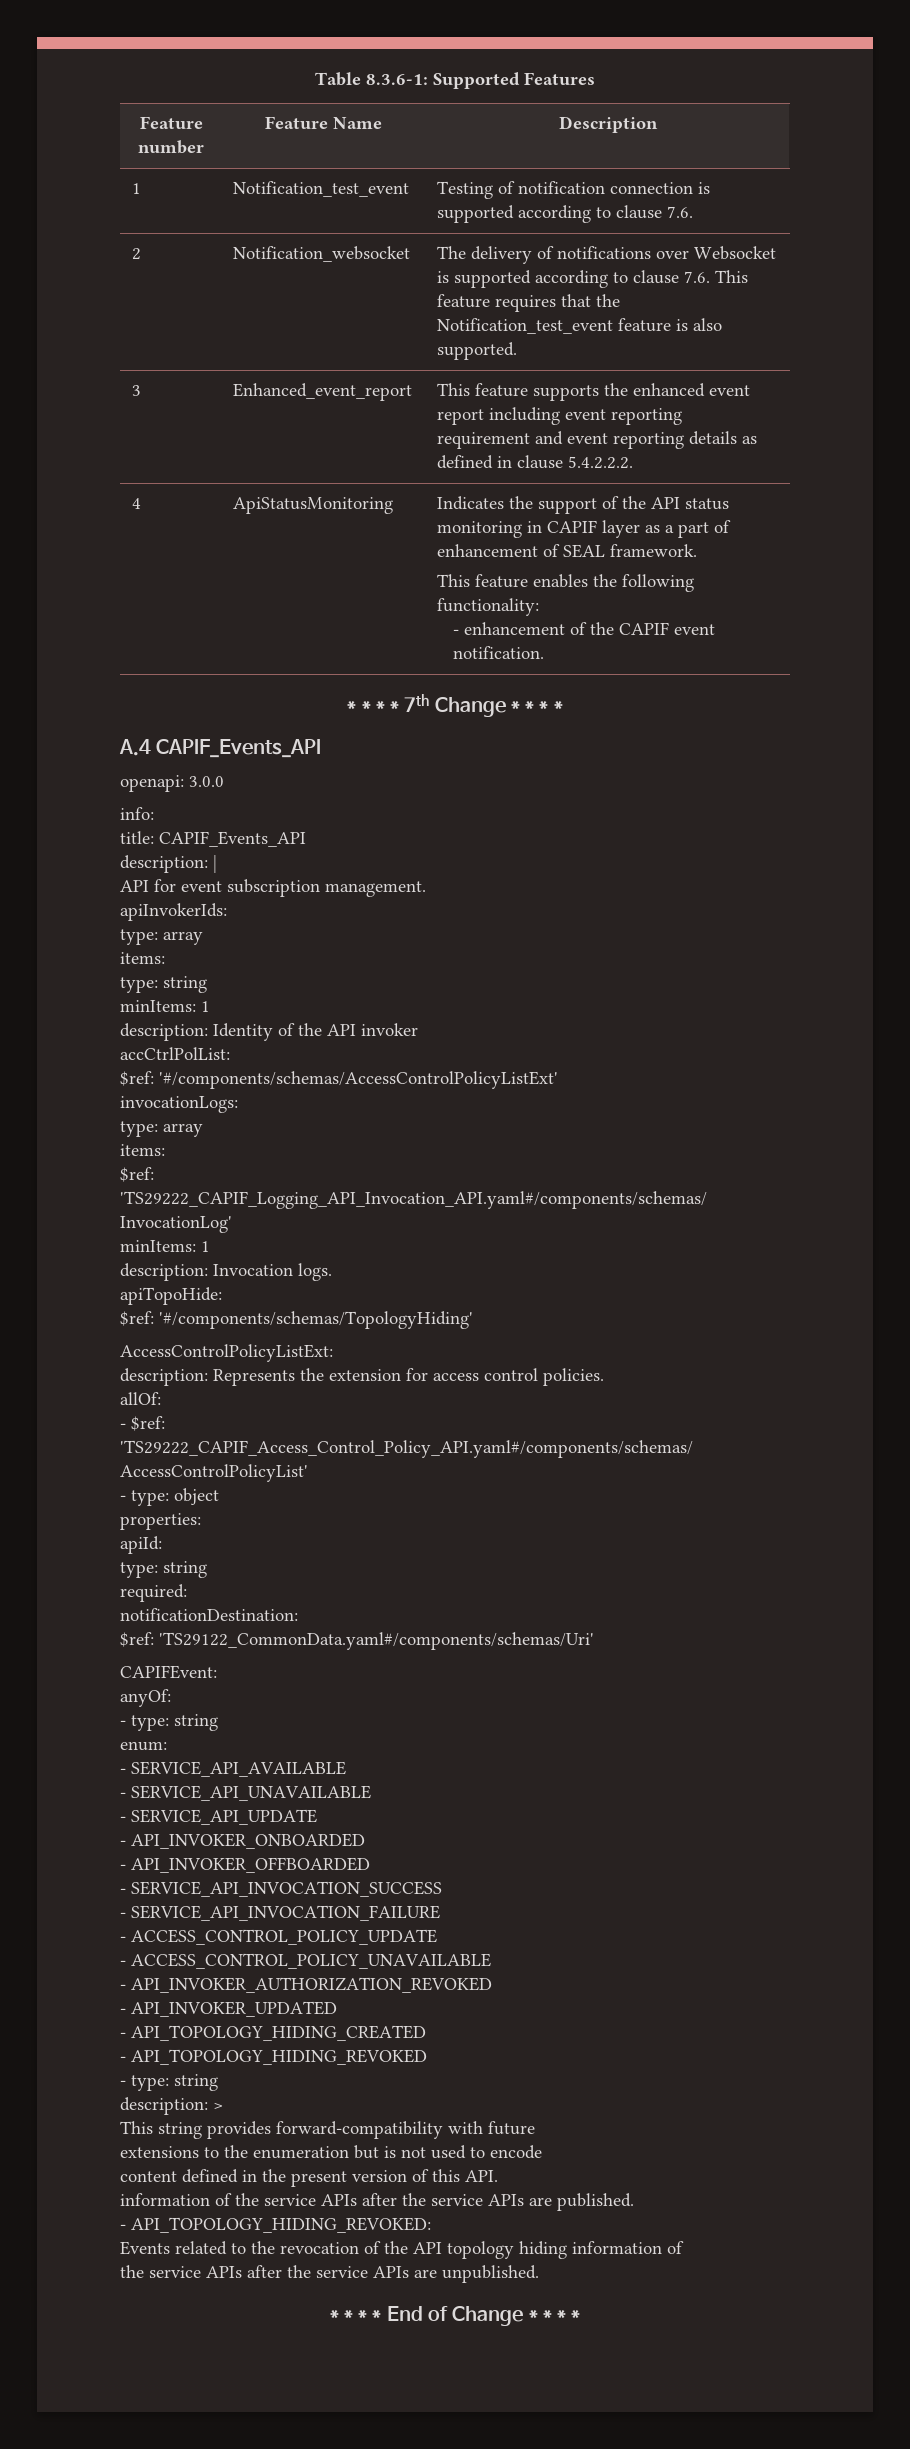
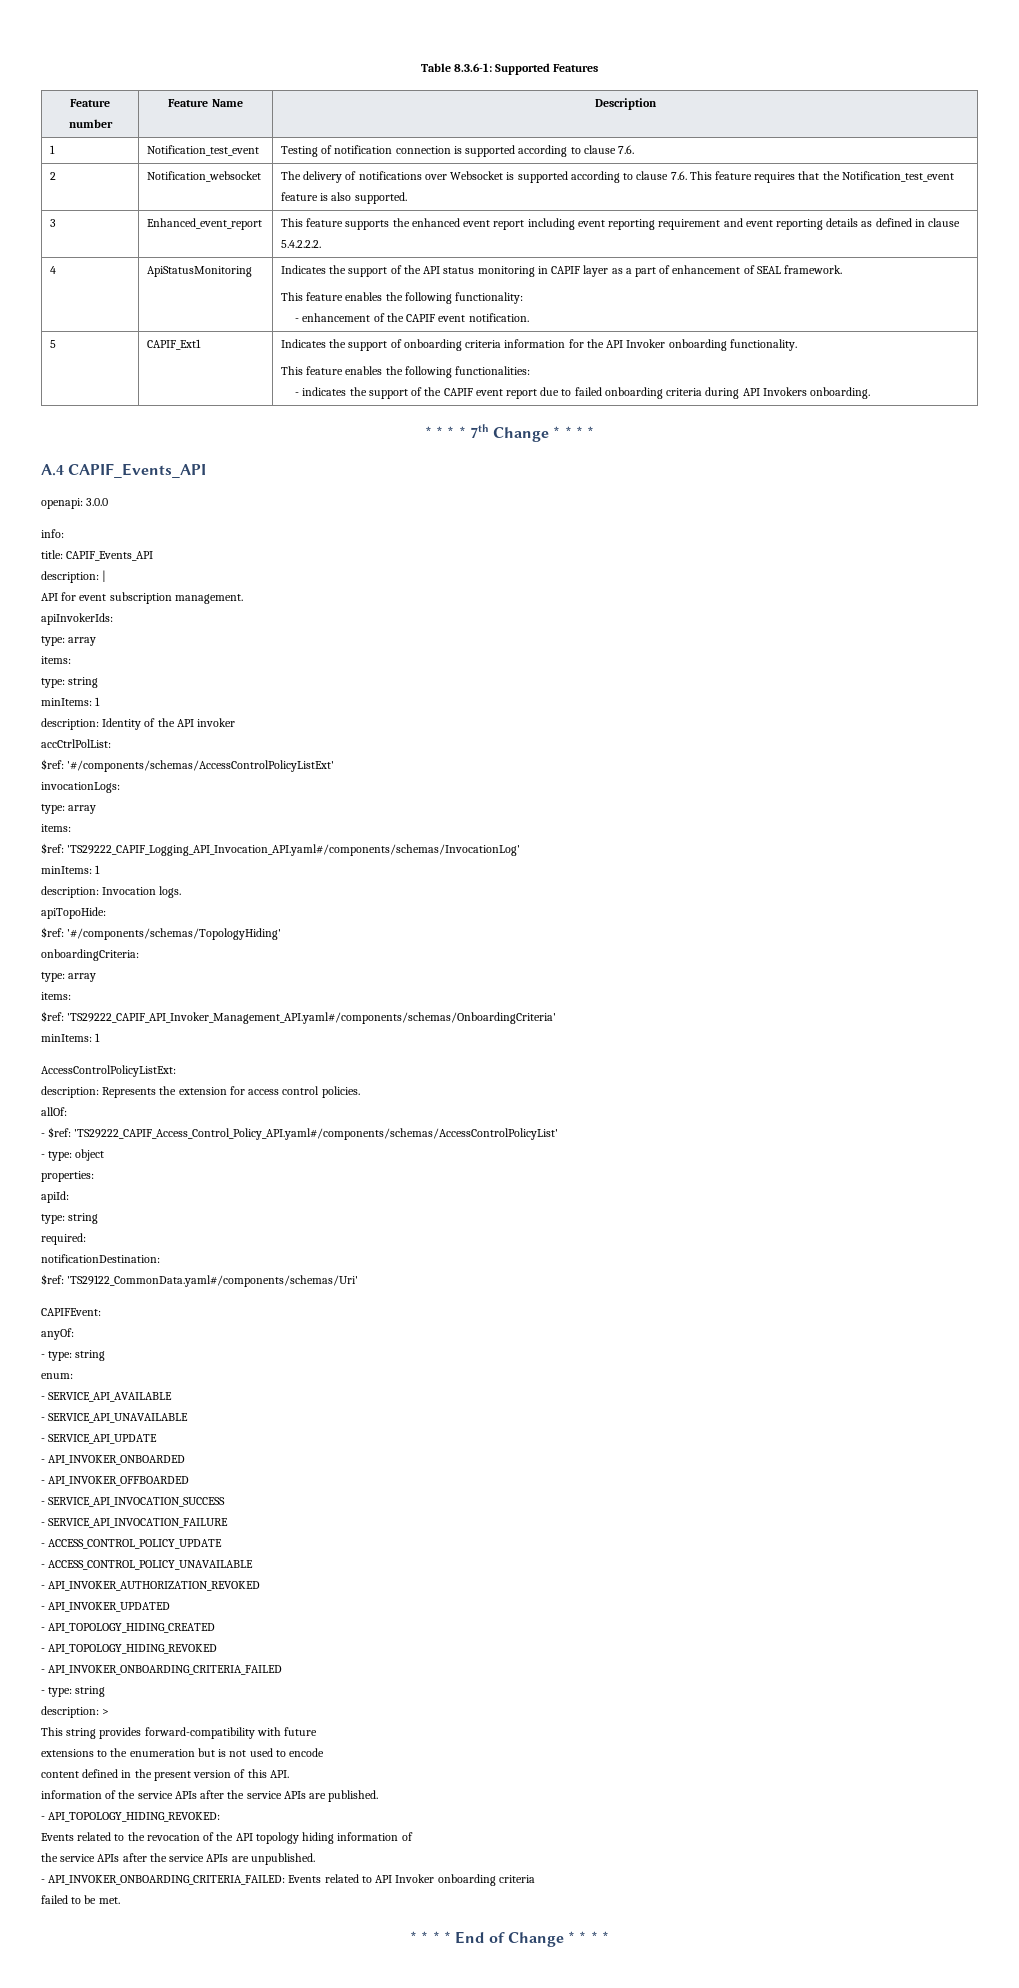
(544, 652) none -> [49,340,56,348] [146,339,201,350] [280,339,797,351] [280,366,531,378] [295,387,871,399] // 5 | CAPIF_Ext1 | Indicates the support of onboarding criteria information for the API Invoker onboarding functionality. // This feature enables the following functionalities: // - indicates the support of the CAPIF event report due to failed onboarding criteria during API Invokers onboarding.
(473, 1320) none -> [41,949,139,961] [41,972,97,982] [41,992,71,1000] [41,1011,557,1024] [41,1033,101,1042] // onboardingCriteria: // type: array // items: // $ref: 'TS29222_CAPIF_API_Invoker_Management_API.yaml#/components/schemas/OnboardingCriteria' // minItems: 1
(427, 2057) none -> [41,1665,283,1675] // - API_INVOKER_ONBOARDING_CRITERIA_FAILED
(539, 2274) none -> [41,1874,535,1886] [41,1895,120,1904] // - API_INVOKER_ONBOARDING_CRITERIA_FAILED: Events related to API Invoker onboarding criteria // failed to be met.

